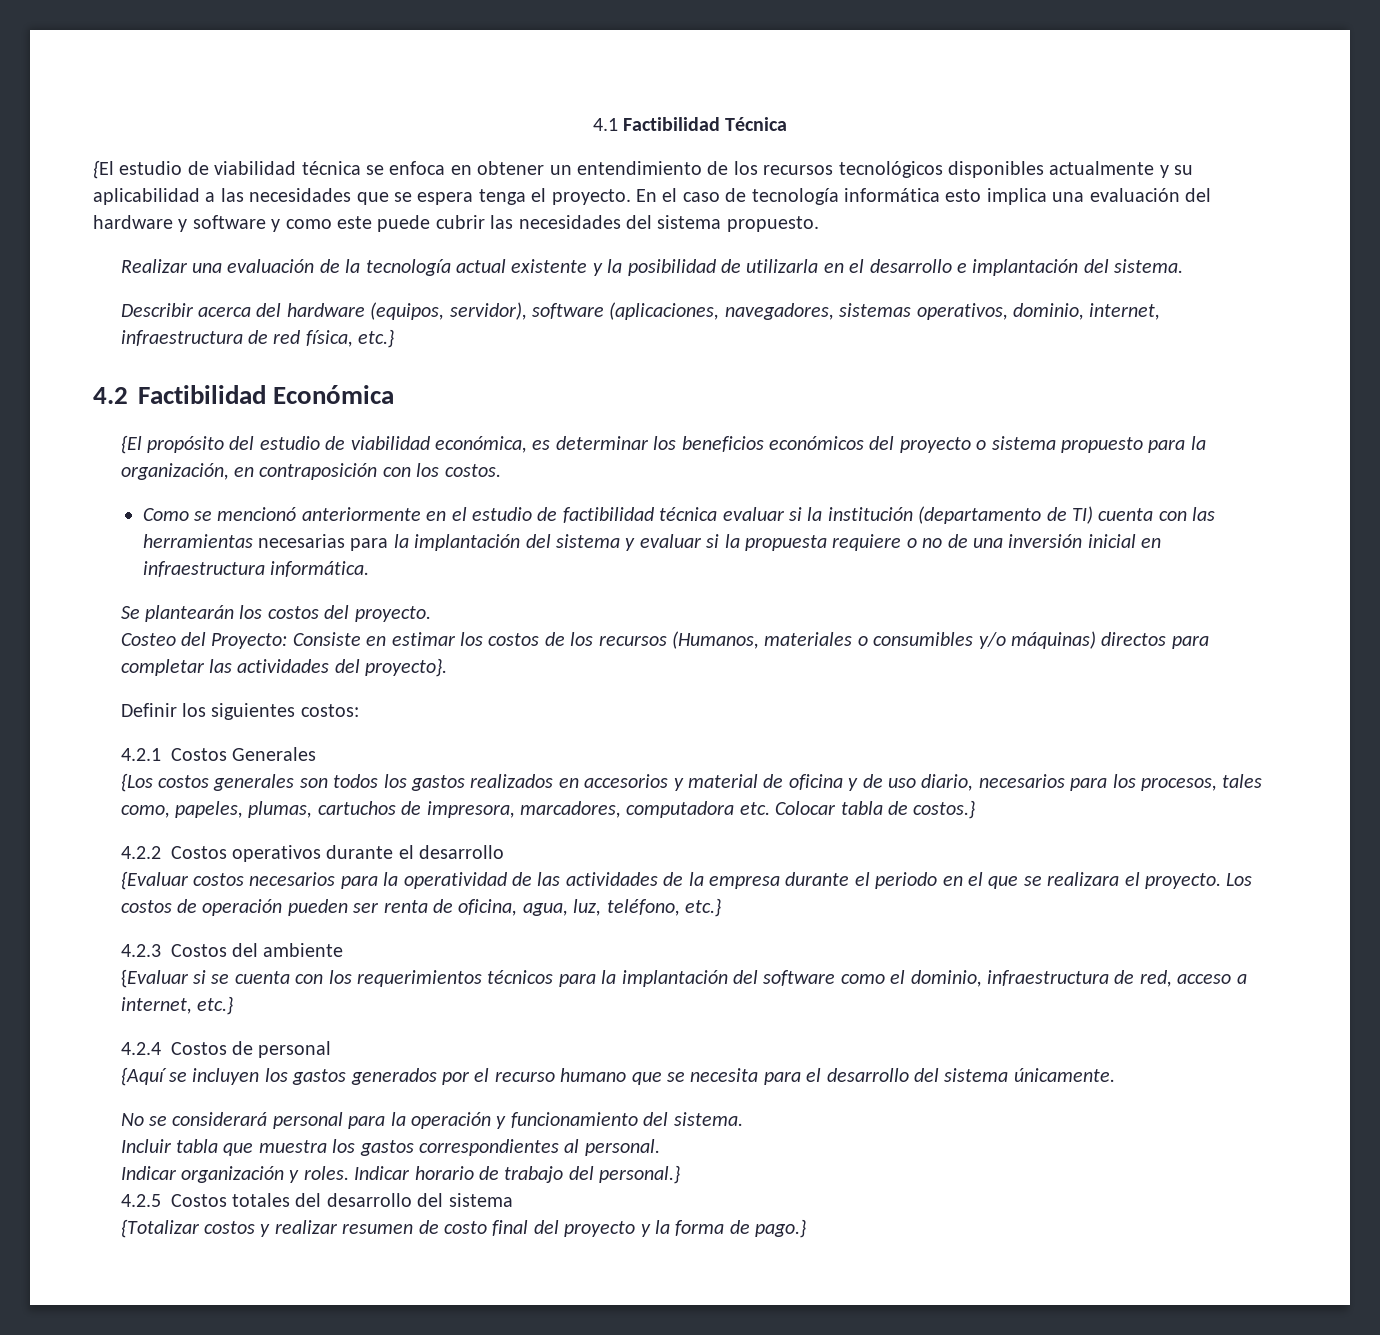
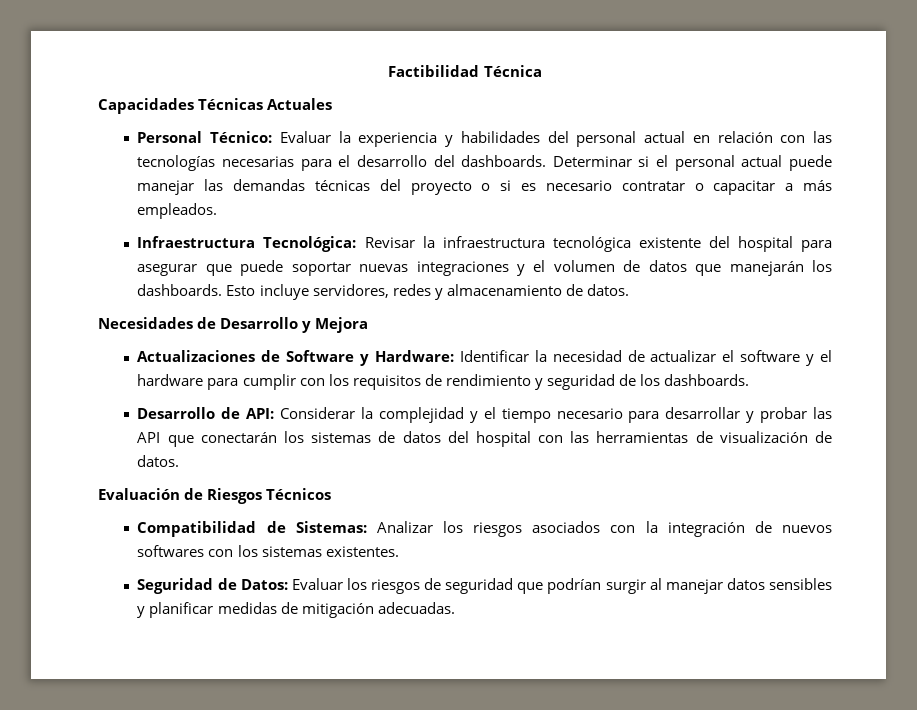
[592,118,618,131] 4.1 -> (388, 71) none
[93,160,1194,179] [93,188,1211,205] [93,215,819,232] [120,259,1184,276] [120,302,1161,320] [120,329,395,348] [93,385,395,404] [120,435,1206,454] [120,463,501,480] [142,506,1216,524] [142,534,253,548] {El estudio de viabilidad técnica se enfoca en obtener un entendimiento de los recursos tecnológicos disponibles actualmente y su aplicabilidad a las necesidades que se espera tenga el proyecto. En el caso de tecnología informática esto implica una evaluación del hardware y software y como este puede cubrir las necesidades del sistema propuesto. // Realizar una evaluación de la tecnología actual existente y la posibilidad de utilizarla en el desarrollo e implantación del sistema. // Describir acerca del hardware (equipos, servidor), software (aplicaciones, navegadores, sistemas operativos, dominio, internet, infraestructura de red física, etc.} // 4.2 Factibilidad Económica // {El propósito del estudio de viabilidad económica, es determinar los beneficios económicos del proyecto o sistema propuesto para la organización, en contraposición con los costos. // Como se mencionó anteriormente en el estudio de factibilidad técnica evaluar si la institución (departamento de TI) cuenta con las herramientas -> [98,98,333,114] [137,131,833,147] [137,155,216,171] Capacidades Técnicas Actuales // Personal Técnico: Evaluar la experiencia y habilidades del personal actual en relación con las tecnologías
[393,534,1162,551] [142,561,370,577] [120,605,431,622] [120,631,1209,649] [120,658,448,677] [120,703,359,720] [120,747,317,761] [120,773,1263,792] [120,800,976,819] [120,845,505,862] [120,871,1253,890] [120,898,722,917] [120,943,344,957] [120,969,1247,988] [120,996,234,1015] [120,1041,332,1058] [120,1067,1115,1086] [120,1112,743,1129] [120,1139,660,1156] [120,1165,681,1184] [120,1193,513,1207] [120,1219,807,1238] la implantación del sistema y evaluar si la propuesta requiere o no de una inversión inicial en infraestructura informática. // Se plantearán los costos del proyecto. // Costeo del Proyecto: Consiste en estimar los costos de los recursos (Humanos, materiales o consumibles y/o máquinas) directos para completar las actividades del proyecto}. // Definir los siguientes costos: // 4.2.1 Costos Generales // {Los costos generales son todos los gastos realizados en accesorios y material de oficina y de uso diario, necesarios para los procesos, tales como, papeles, plumas, cartuchos de impresora, marcadores, computadora etc. Colocar tabla de costos.} // 4.2.2 Costos operativos durante el desarrollo // {Evaluar costos necesarios para la operatividad de las actividades de la empresa durante el periodo en el que se realizara el proyecto. Los costos de operación pueden ser renta de oficina, agua, luz, teléfono, etc.} // 4.2.3 Costos del ambiente // {Evaluar si se cuenta con los requerimientos técnicos para la implantación del software como el dominio, infraestructura de red, acceso a internet, etc.} // 4.2.4 Costos de personal // {Aquí se incluyen los gastos generados por el recurso humano que se necesita para el desarrollo del sistema únicamente. // No se considerará personal para la operación y funcionamiento del sistema. // Incluir tabla que muestra los gastos correspondientes al personal. // Indicar organización y roles. Indicar horario de trabajo del personal.} // 4.2.5 Costos totales del desarrollo del sistema // {Totalizar costos y realizar resumen de costo final del proyecto y la forma de pago.} -> [338,155,832,171] [137,179,833,195] [137,203,218,219] [137,236,833,252] [137,260,832,276] [137,284,629,300] [98,317,369,333] [137,350,832,366] [137,374,750,390] [137,407,833,423] [137,431,832,447] [137,455,180,467] [98,488,332,504] [137,521,832,537] [137,545,399,557] [137,578,832,594] [137,602,455,618] el desarrollo del dashboards. Determinar si el personal actual puede manejar las demandas técnicas del proyecto o si es necesario contratar o capacitar a más empleados. // Infraestructura Tecnológica: Revisar la infraestructura tecnológica existente del hospital para asegurar que puede soportar nuevas integraciones y el volumen de datos que manejarán los dashboards. Esto incluye servidores, redes y almacenamiento de datos. // Necesidades de Desarrollo y Mejora // Actualizaciones de Software y Hardware: Identificar la necesidad de actualizar el software y el hardware para cumplir con los requisitos de rendimiento y seguridad de los dashboards. // Desarrollo de API: Considerar la complejidad y el tiempo necesario para desarrollar y probar las API que conectarán los sistemas de datos del hospital con las herramientas de visualización de datos. // Evaluación de Riesgos Técnicos // Compatibilidad de Sistemas: Analizar los riesgos asociados con la integración de nuevos softwares con los sistemas existentes. // Seguridad de Datos: Evaluar los riesgos de seguridad que podrían surgir al manejar datos sensibles y planificar medidas de mitigación adecuadas.

